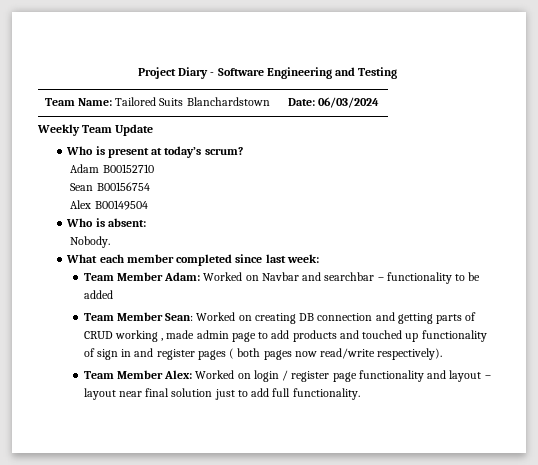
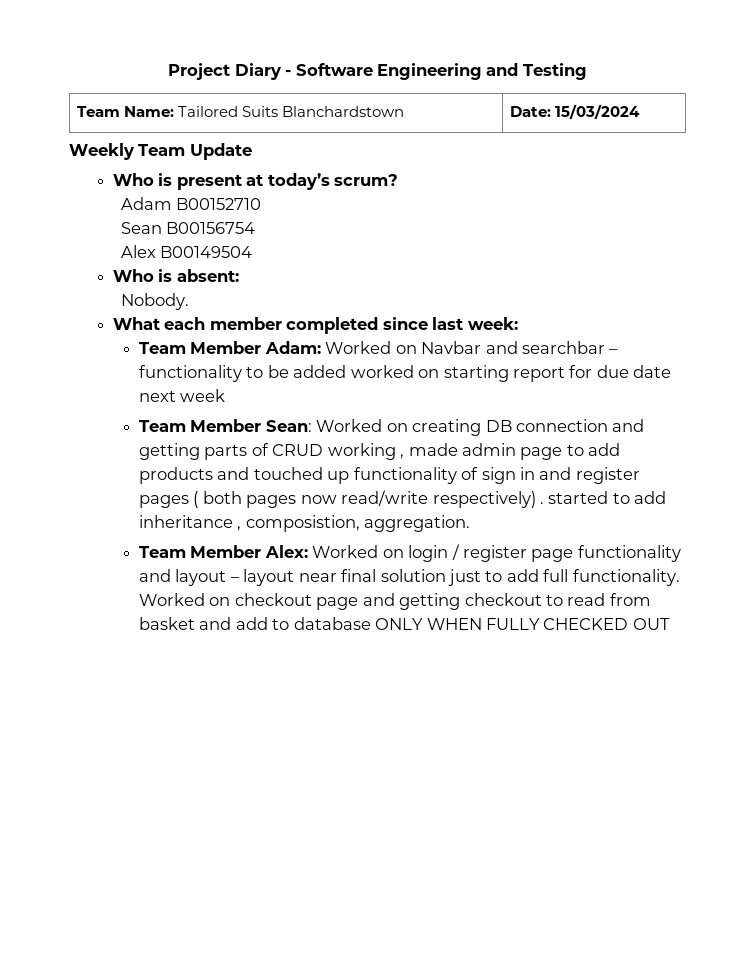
[317,97,379,108] 06/03/2024 -> [554,104,640,119] 15/03/2024
(113, 294) none -> [350,365,672,382] [138,389,226,402] worked on starting report for due date next week
[377,348,443,360] respectively). -> [432,491,667,508] [138,515,471,532] respectively) . started to add inheritance , composistion, aggregation.
(360, 394) none -> [138,593,651,610] [138,617,670,630] Worked on checkout page and getting checkout to read from basket and add to database ONLY WHEN FULLY CHECKED OUT

